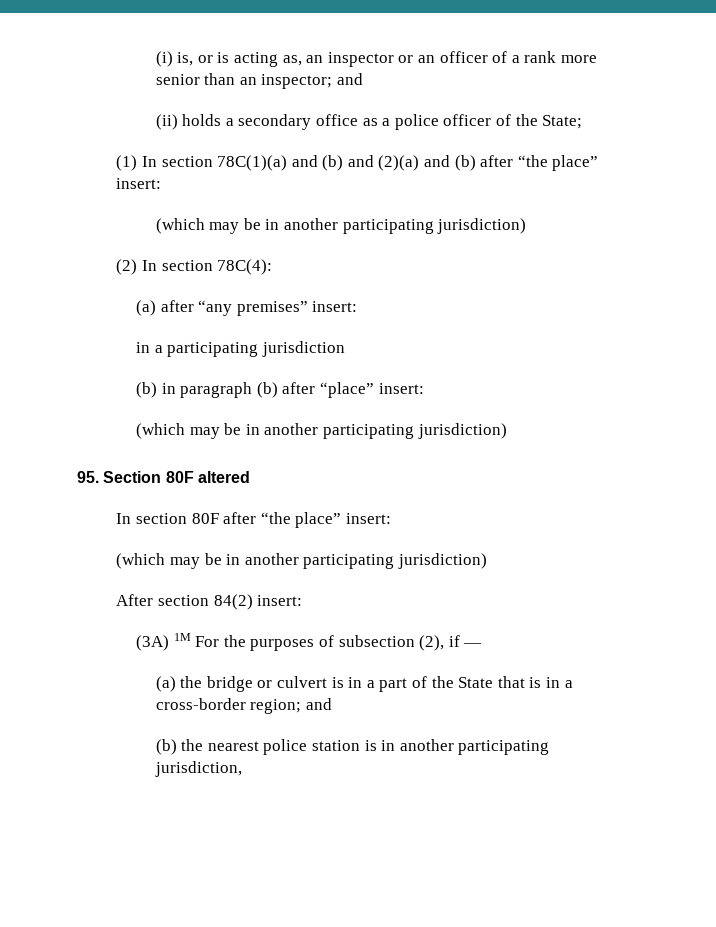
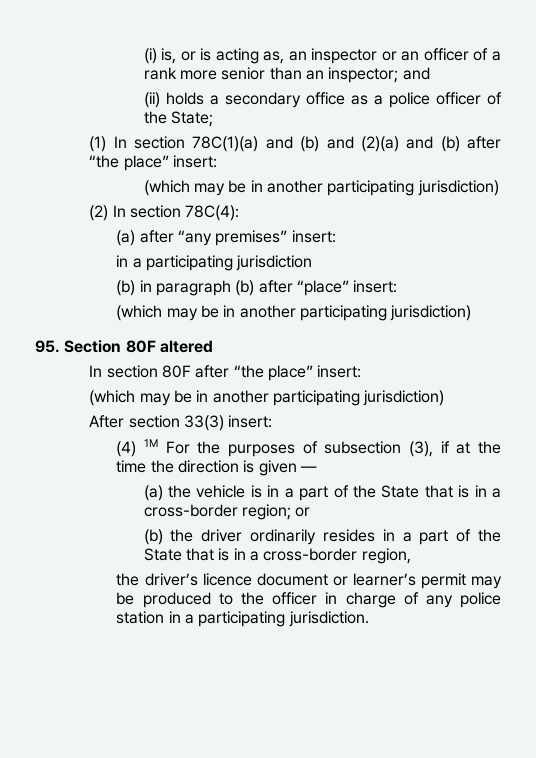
[213,594,303,610] [135,635,169,651] 84(2) insert: // (3A) -> [183,415,273,431] [116,441,137,457] 33(3) insert: // (4)
[419,635,460,651] (2), if -> [409,441,502,457] [116,460,297,476] (3), if at the time the direction is given
[206,676,328,692] bridge or culvert -> [196,485,246,498] vehicle
[305,698,332,710] and -> [295,507,311,517] or
[207,739,550,755] [154,761,242,777] nearest police station is in another participating jurisdiction, -> [201,529,501,545] [143,548,411,564] [116,573,502,589] [116,592,501,608] [116,611,369,627] driver ordinarily resides in a part of the State that is in a cross-border region, // the driver’s licence document or learner’s permit may be produced to the officer in charge of any police station in a participating jurisdiction.

